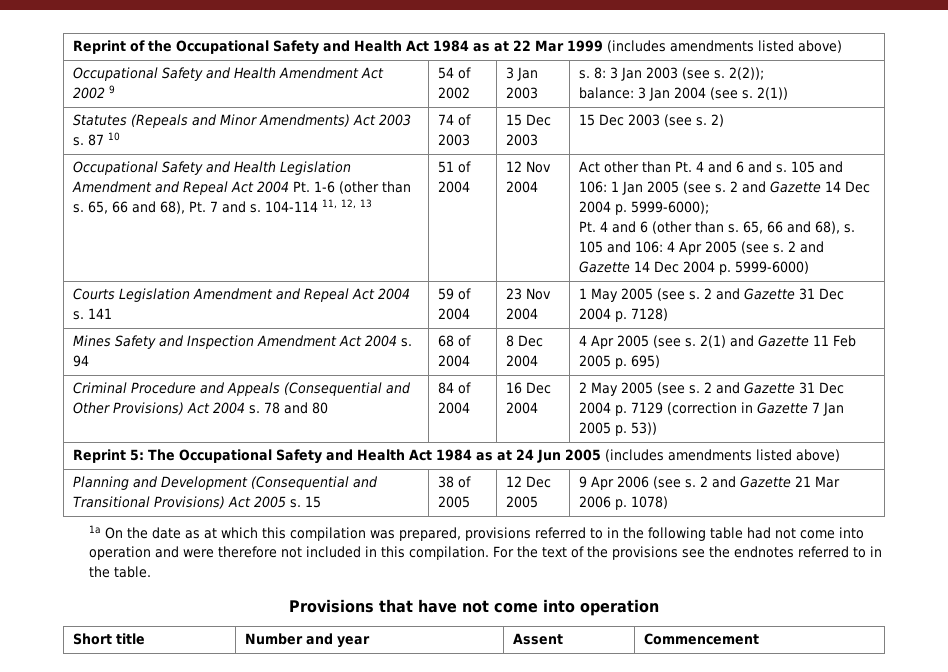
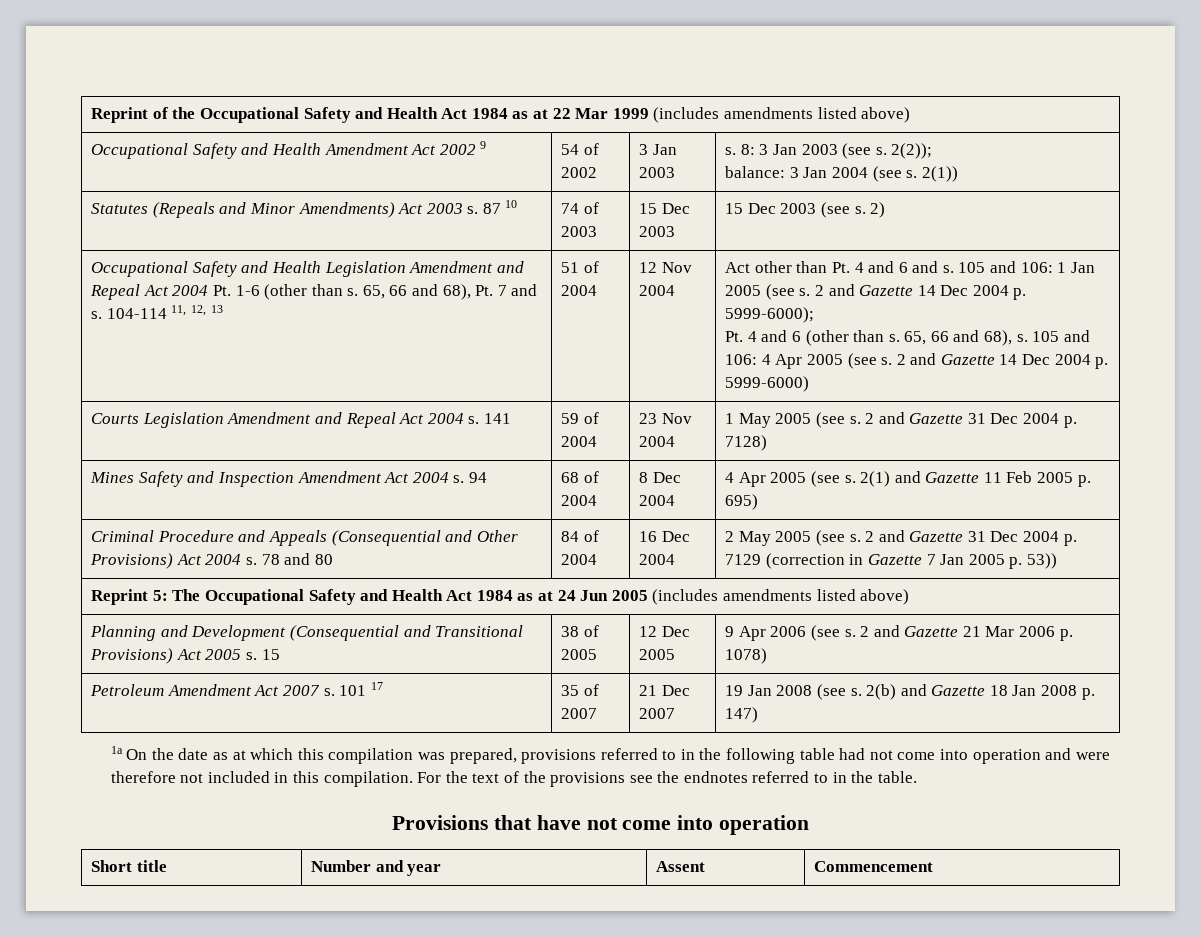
(669, 502) none -> [90,682,383,696] [561,684,599,696] [561,708,598,719] [639,685,690,696] [639,708,676,719] [725,684,1095,700] [725,707,759,723] // Petroleum Amendment Act 2007 s. 101 17 | 35 of 2007 | 21 Dec 2007 | 19 Jan 2008 (see s. 2(b) and Gazette 18 Jan 2008 p. 147)

